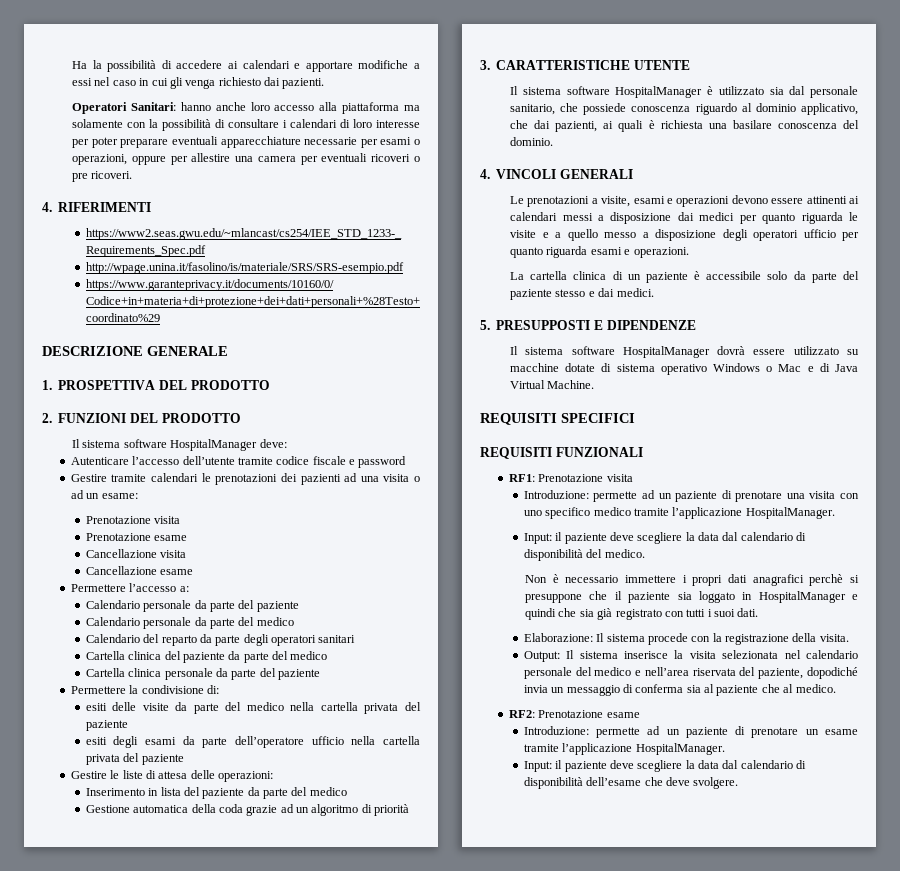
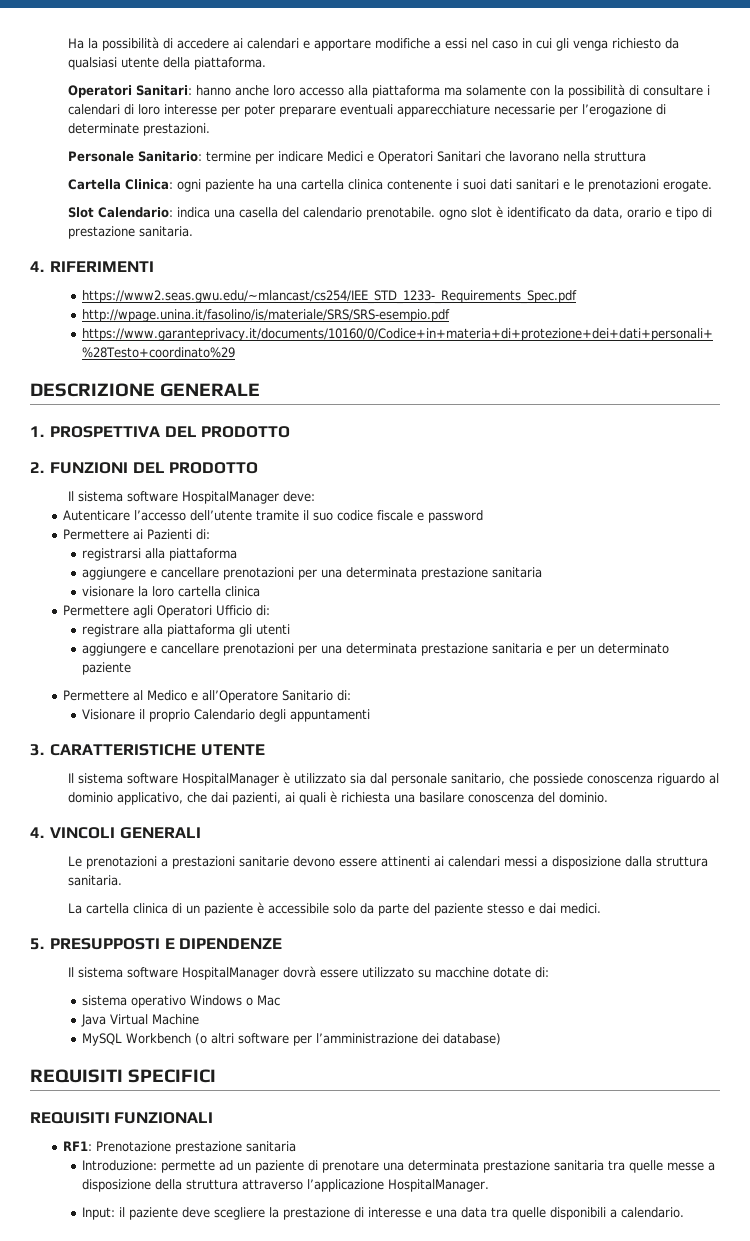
[264,77,325,89] dai pazienti. -> [665,38,680,49] [68,57,267,70] da qualsiasi utente della piattaforma.
[380,137,420,145] [72,153,420,165] [72,171,133,182] esami o operazioni, oppure per allestire una camera per eventuali ricoveri o pre ricoveri. -> [582,104,667,117] [68,123,211,136] [68,151,647,164] [68,179,713,192] [68,206,713,220] [68,226,194,239] l’erogazione di determinate prestazioni. // Personale Sanitario: termine per indicare Medici e Operatori Sanitari che lavorano nella struttura // Cartella Clinica: ogni paziente ha una cartella clinica contenente i suoi dati sanitari e le prenotazioni erogate. // Slot Calendario: indica una casella del calendario prenotabile. ogno slot è identificato da data, orario e tipo di prestazione sanitaria.
(273, 461) none -> [302,510,333,521] il suo
[70,473,420,485] [70,490,138,499] [85,516,181,524] [85,533,188,541] [85,549,187,558] [85,566,194,575] [70,583,189,592] [85,600,299,612] [85,617,294,629] [85,634,356,646] [85,651,328,663] [85,668,321,680] [70,685,219,694] [85,702,421,714] [85,720,128,731] [85,736,420,748] [85,753,184,765] [70,770,274,782] [85,787,347,799] [85,804,410,816] Gestire tramite calendari le prenotazioni dei pazienti ad una visita o ad un esame: // Prenotazione visita // Prenotazione esame // Cancellazione visita // Cancellazione esame // Permettere l’accesso a: // Calendario personale da parte del paziente // Calendario personale da parte del medico // Calendario del reparto da parte degli operatori sanitari // Cartella clinica del paziente da parte del medico // Cartella clinica personale da parte del paziente // Permettere la condivisione di: // esiti delle visite da parte del medico nella cartella privata del paziente // esiti degli esami da parte dell’operatore ufficio nella cartella privata del paziente // Gestire le liste di attesa delle operazioni: // Inserimento in lista del paziente da parte del medico // Gestione automatica della coda grazie ad un algoritmo di priorità -> [62,529,210,540] [82,548,238,561] [82,567,543,580] [82,586,261,597] [62,605,270,618] [82,624,291,637] [82,643,670,656] [82,662,132,675] [62,690,351,703] [82,709,371,722] Permettere ai Pazienti di: // registrarsi alla piattaforma // aggiungere e cancellare prenotazioni per una determinata prestazione sanitaria // visionare la loro cartella clinica // Permettere agli Operatori Ufficio di: // registrare alla piattaforma gli utenti // aggiungere e cancellare prenotazioni per una determinata prestazione sanitaria e per un determinato paziente // Permettere al Medico e all’Operatore Sanitario di: // Visionare il proprio Calendario degli appuntamenti
[601,196,730,207] visite, esami e operazioni -> [172,856,290,869] prestazioni sanitarie
[677,212,858,224] [510,229,859,241] [510,246,689,258] dai medici per quanto riguarda le visite e a quello messo a disposizione degli operatori ufficio per quanto riguarda esami e operazioni. -> [625,856,709,867] [68,875,123,886] dalla struttura sanitaria.
[601,363,612,372] di -> [535,967,550,978] di: //
[807,363,858,372] [510,380,595,389] e di Java Virtual Machine. -> [81,1014,200,1027] [82,1033,502,1046] // Java Virtual Machine // MySQL Workbench (o altri software per l’amministrazione dei database)
[606,474,633,482] visita -> [174,1141,296,1154] prestazione sanitaria
[809,491,859,499] [523,507,835,519] [523,532,807,544] [523,549,645,561] [525,574,859,586] [525,591,858,603] [525,608,759,620] [523,633,849,645] [523,650,858,662] [523,667,858,679] [523,684,836,696] [508,710,640,718] [523,726,858,738] [523,743,725,755] [523,760,807,772] [523,777,739,789] visita con uno specifico medico tramite l’applicazione HospitalManager. // Input: il paziente deve scegliere la data dal calendario di disponibilità del medico. // Non è necessario immettere i propri dati anagrafici perchè si presuppone che il paziente sia loggato in HospitalManager e quindi che sia già registrato con tutti i suoi dati. // Elaborazione: Il sistema procede con la registrazione della visita. // Output: Il sistema inserisce la visita selezionata nel calendario personale del medico e nell’area riservata del paziente, dopodiché invia un messaggio di conferma sia al paziente che al medico. // RF2: Prenotazione esame // Introduzione: permette ad un paziente di prenotare un esame tramite l’applicazione HospitalManager. // Input: il paziente deve scegliere la data dal calendario di disponibilità dell’esame che deve svolgere. -> [408,1160,716,1173] [82,1179,490,1192] [82,1207,685,1220] determinata prestazione sanitaria tra quelle messe a disposizione della struttura attraverso l’applicazione HospitalManager. // Input: il paziente deve scegliere la prestazione di interesse e una data tra quelle disponibili a calendario.

